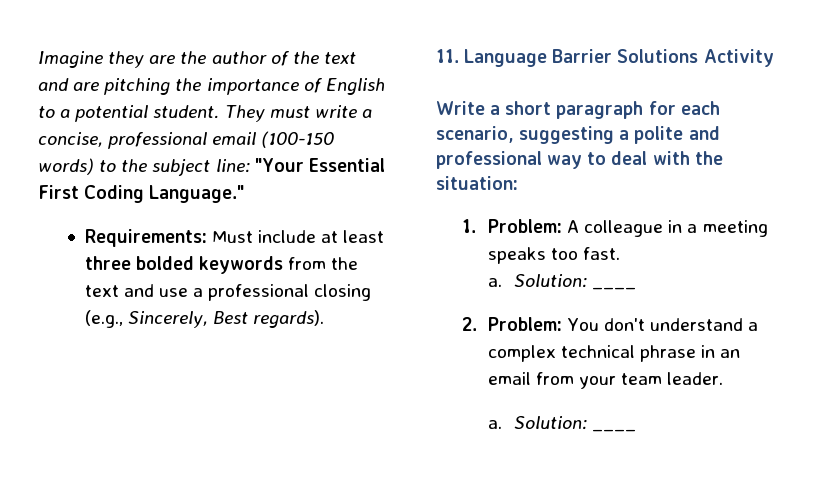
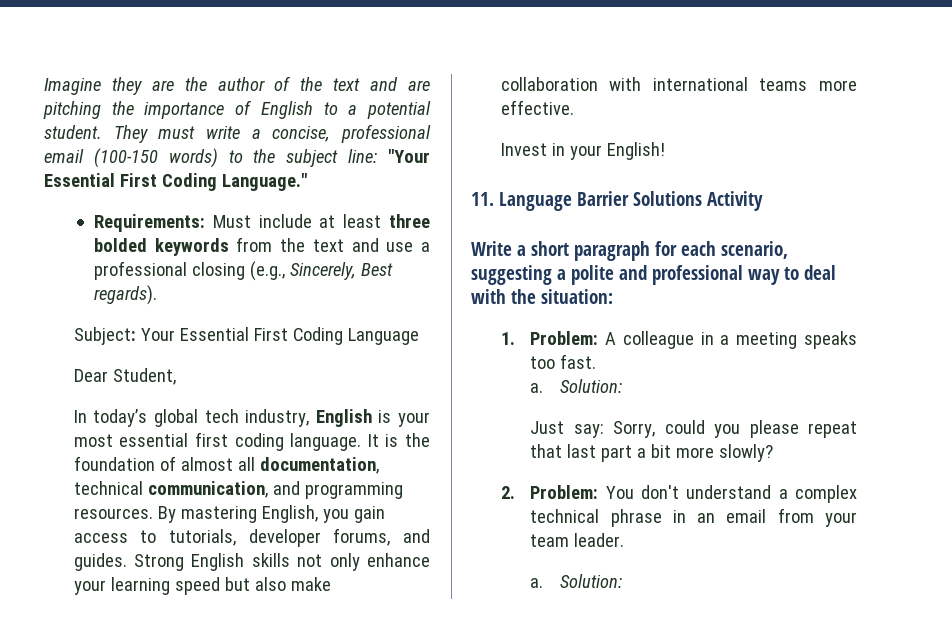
(325, 319) none -> [73,327,419,345] [73,368,176,385] [73,409,431,427] [73,432,430,451] [73,456,379,474] [73,481,403,499] [73,505,385,523] [73,528,430,547] [73,553,431,571] [73,577,331,595] [500,77,857,91] [500,100,574,115] [500,142,665,160] // Subject: Your Essential First Coding Language // Dear Student, // In today’s global tech industry, English is your most essential first coding language. It is the foundation of almost all documentation, technical communication, and programming resources. By mastering English, you gain access to tutorials, developer forums, and guides. Strong English skills not only enhance your learning speed but also make collaboration with international teams more effective. // Invest in your English!
[591,287,636,290] ____ -> [530,420,857,438] [530,444,774,462] // Just say: Sorry, could you please repeat that last part a bit more slowly?
[591,429,636,432] ____ -> (622, 581) none

